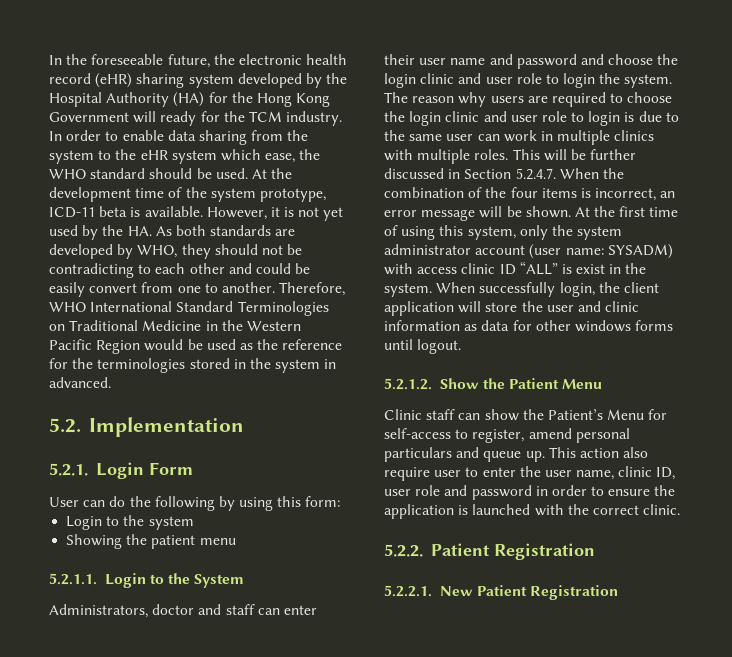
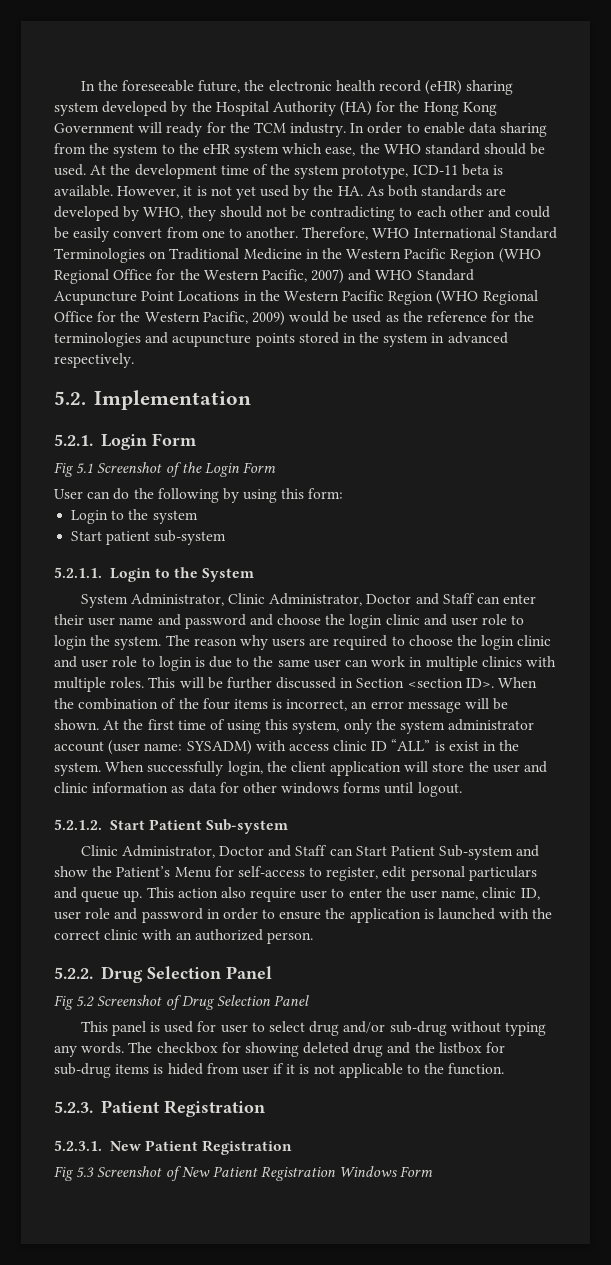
(141, 347) none -> [498,248,541,263] [54,269,474,284] [54,290,538,305] [54,311,285,326] (WHO Regional Office for the Western Pacific, 2007) and WHO Standard Acupuncture Point Locations in the Western Pacific Region (WHO Regional Office for the Western Pacific, 2009)
(186, 365) none -> [145,332,295,347] and acupuncture points
[49,377,111,388] advanced. -> [447,332,508,344] [54,353,134,368] advanced respectively.
(193, 468) none -> [54,462,277,477] // Fig 5.1 Screenshot of the Login Form
[66,534,236,549] Showing the patient menu -> [71,530,227,545] Start patient sub-system
[49,604,255,618] Administrators, doctor and staff -> [80,593,475,608] System Administrator, Clinic Administrator, Doctor and Staff
[515,168,556,180] 5.2.4.7. -> [407,678,494,688] <section ID>.
[439,378,603,389] [384,409,481,420] Show the Patient Menu // Clinic staff can -> [109,819,289,834] [80,845,540,860] Start Patient Sub-system // Clinic Administrator, Doctor and Staff can Start Patient Sub-system and
[528,428,572,439] amend -> [382,866,407,878] edit
[643,504,681,515] [384,543,595,560] [384,585,619,600] clinic. // 5.2.2. Patient Registration // 5.2.2.1. New Patient Registration -> [104,929,313,944] [54,966,272,983] [54,995,310,1010] [80,1021,546,1036] [54,1042,506,1057] [54,1063,505,1078] [54,1100,265,1117] [54,1140,293,1155] [54,1166,434,1181] clinic with an authorized person. // 5.2.2. Drug Selection Panel // Fig 5.2 Screenshot of Drug Selection Panel // This panel is used for user to select drug and/or sub-drug without typing any words. The checkbox for showing deleted drug and the listbox for sub-drug items is hided from user if it is not applicable to the function. // 5.2.3. Patient Registration // 5.2.3.1. New Patient Registration // Fig 5.3 Screenshot of New Patient Registration Windows Form

